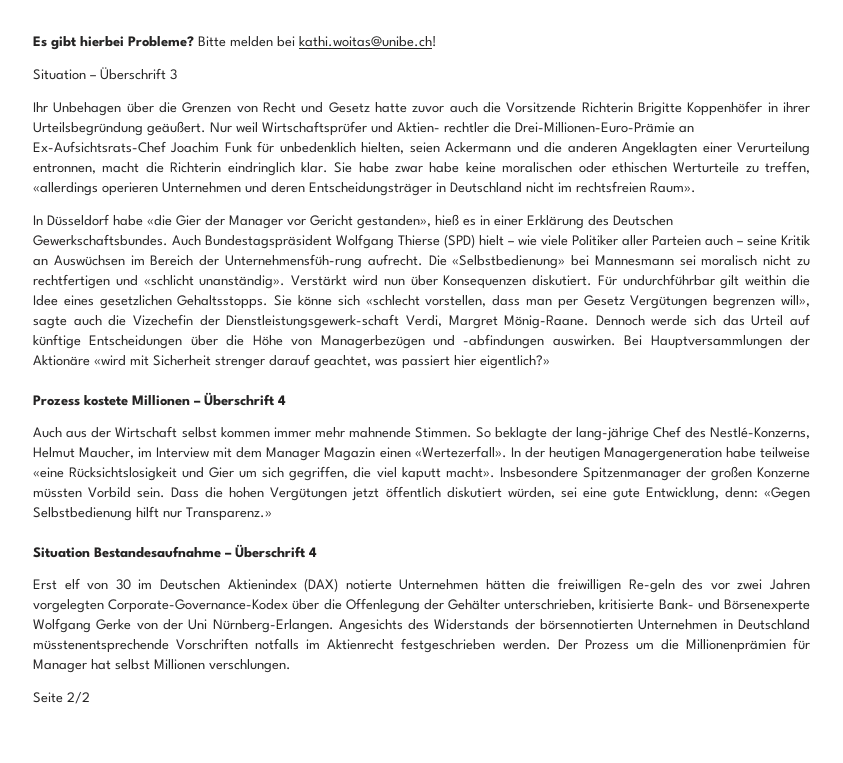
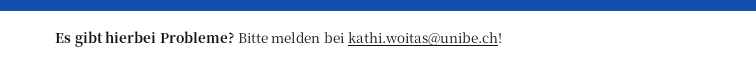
[33,67,177,80] [33,101,811,116] [33,121,694,136] [33,141,810,156] [33,161,810,176] [33,181,696,196] [33,214,673,229] [33,234,810,249] [33,254,811,269] [33,274,811,289] [33,295,810,309] [33,314,810,329] [33,334,810,349] [33,354,550,369] [33,392,286,406] [33,426,810,441] [33,446,811,461] [33,466,811,481] [33,486,810,501] [33,506,272,521] [33,544,317,558] [33,578,810,593] [33,598,810,613] [33,618,810,633] [33,638,811,653] [33,659,291,673] [33,692,90,704] // Situation – Überschrift 3 // Ihr Unbehagen über die Grenzen von Recht und Gesetz hatte zuvor auch die Vorsitzende Richterin Brigitte Koppenhöfer in ihrer Urteilsbegründung geäußert. Nur weil Wirtschaftsprüfer und Aktien- rechtler die Drei-Millionen-Euro-Prämie an Ex-Aufsichtsrats-Chef Joachim Funk für unbedenklich hielten, seien Ackermann und die anderen Angeklagten einer Verurteilung entronnen, macht die Richterin eindringlich klar. Sie habe zwar habe keine moralischen oder ethischen Werturteile zu treffen, «allerdings operieren Unternehmen und deren Entscheidungsträger in Deutschland nicht im rechtsfreien Raum». // In Düsseldorf habe «die Gier der Manager vor Gericht gestanden», hieß es in einer Erklärung des Deutschen Gewerkschaftsbundes. Auch Bundestagspräsident Wolfgang Thierse (SPD) hielt – wie viele Politiker aller Parteien auch – seine Kritik an Auswüchsen im Bereich der Unternehmensfüh-rung aufrecht. Die «Selbstbedienung» bei Mannesmann sei moralisch nicht zu rechtfertigen und «schlicht unanständig». Verstärkt wird nun über Konsequenzen diskutiert. Für undurchführbar gilt weithin die Idee eines gesetzlichen Gehaltsstopps. Sie könne sich «schlecht vorstellen, dass man per Gesetz Vergütungen begrenzen will», sagte auch die Vizechefin der Dienstleistungsgewerk-schaft Verdi, Margret Mönig-Raane. Dennoch werde sich das Urteil auf künftige Entscheidungen über die Höhe von Managerbezügen und -abfindungen auswirken. Bei Hauptversammlungen der Aktionäre «wird mit Sicherheit strenger darauf geachtet, was passiert hier eigentlich?» // Prozess kostete Millionen – Überschrift 4 // Auch aus der Wirtschaft selbst kommen immer mehr mahnende Stimmen. So beklagte der lang-jährige Chef des Nestlé-Konzerns, Helmut Maucher, im Interview mit dem Manager Magazin einen «Wertezerfall». In der heutigen Managergeneration habe teilweise «eine Rücksichtslosigkeit und Gier um sich gegriffen, die viel kaputt macht». Insbesondere Spitzenmanager der großen Konzerne müssten Vorbild sein. Dass die hohen Vergütungen jetzt öffentlich diskutiert würden, sei eine gute Entwicklung, denn: «Gegen Selbstbedienung hilft nur Transparenz.» // Situation Bestandesaufnahme – Überschrift 4 // Erst elf von 30 im Deutschen Aktienindex (DAX) notierte Unternehmen hätten die freiwilligen Re-geln des vor zwei Jahren vorgelegten Corporate-Governance-Kodex über die Offenlegung der Gehälter unterschrieben, kritisierte Bank- und Börsenexperte Wolfgang Gerke von der Uni Nürnberg-Erlangen. Angesichts des Widerstands der börsennotierten Unternehmen in Deutschland müsstenentsprechende Vorschriften notfalls im Aktienrecht festgeschrieben werden. Der Prozess um die Millionenprämien für Manager hat selbst Millionen verschlungen. // Seite 2/2 -> (502, 39) none

